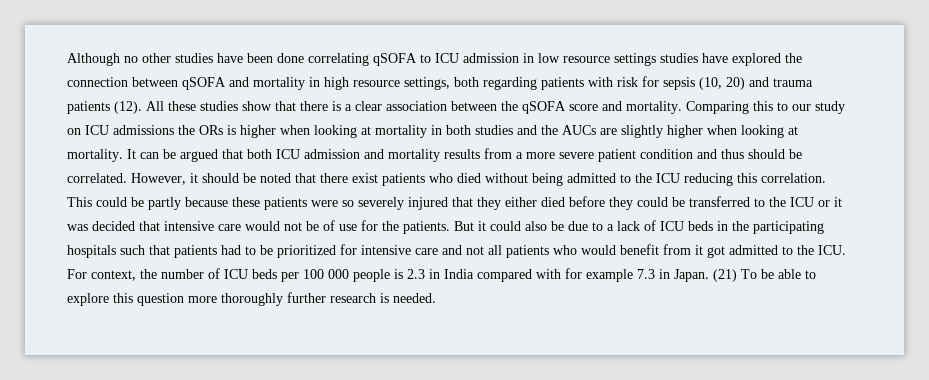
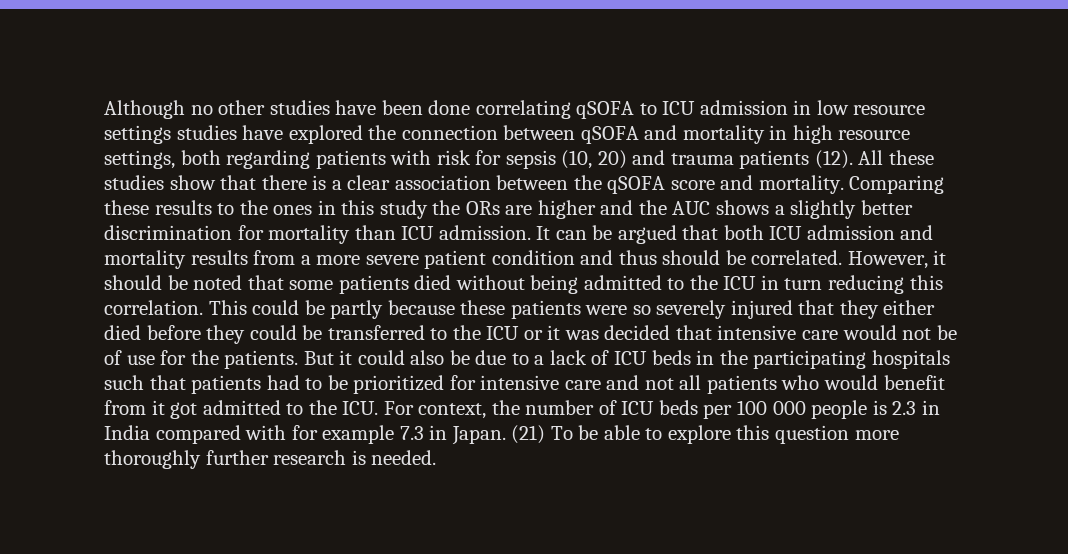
[753,101,845,114] [67,125,798,138] [67,149,123,162] this to our study on ICU admissions the ORs is higher when looking at mortality in both studies and the AUCs are slightly higher when looking at mortality. -> [104,200,913,219] [104,225,531,244] these results to the ones in this study the ORs are higher and the AUC shows a slightly better discrimination for mortality than ICU admission.
[320,173,453,186] there exist patients who -> [289,275,409,294] some patients
(680, 178) none -> [760,275,823,290] in turn

